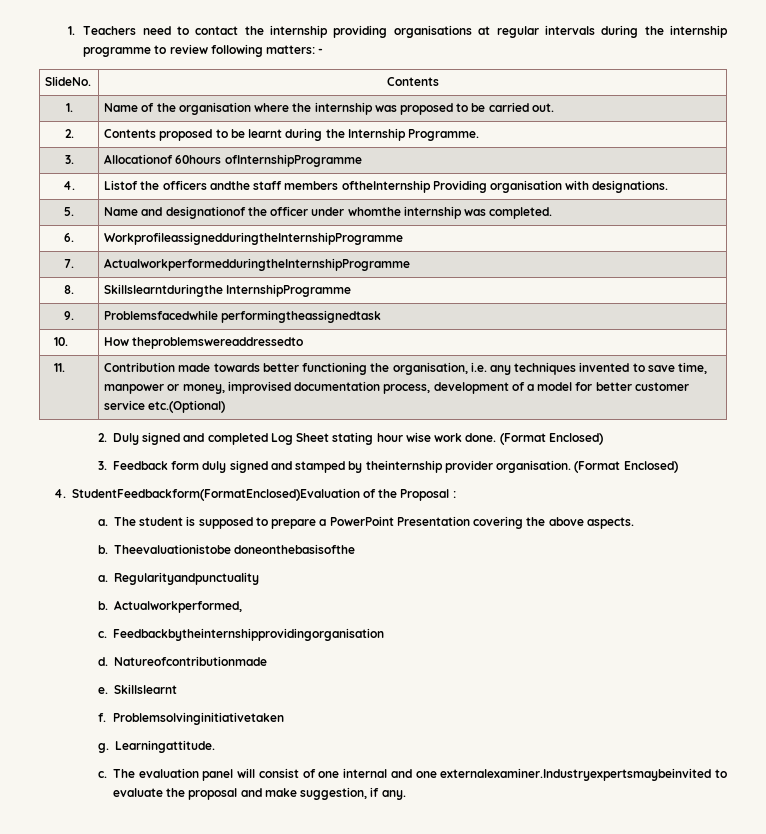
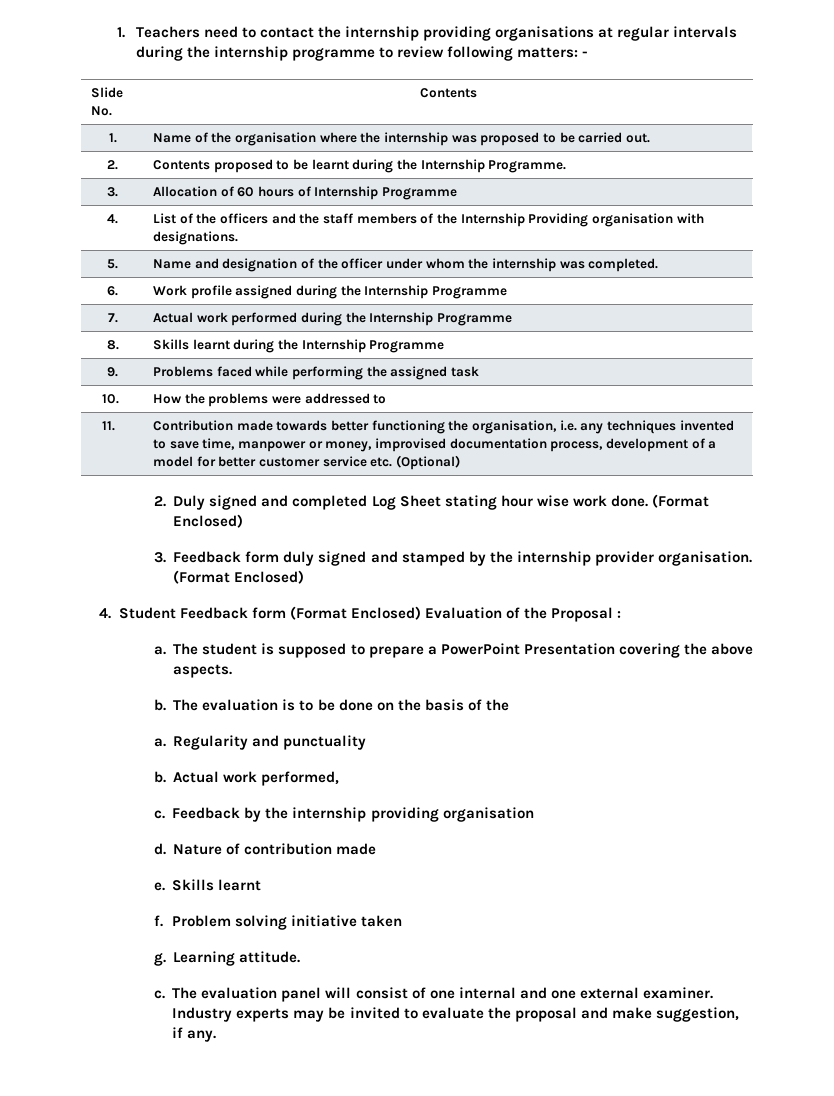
[45,76,92,86] SlideNo. -> [91,87,124,98] [91,106,113,116] Slide No.
[104,154,362,167] [63,181,75,190] [104,180,431,193] Allocationof 60hours ofInternshipProgramme // 4. | Listof the officers andthe staff members oftheInternship -> [153,186,458,200] [107,214,118,224] [153,213,525,227] Allocation of 60 hours of Internship Programme // 4. | List of the officers and the staff members of the Internship
[165,206,246,219] designationof -> [222,258,315,272] designation of
[347,207,401,216] whomthe -> [425,258,489,269] whom the
[104,232,404,245] [64,259,74,268] [104,258,411,271] [64,285,74,294] [104,284,352,297] [64,311,74,320] [104,310,382,323] [53,337,68,346] [104,337,304,349] WorkprofileassignedduringtheInternshipProgramme // 7. | ActualworkperformedduringtheInternshipProgramme // 8. | Skillslearntduringthe InternshipProgramme // 9. | Problemsfacedwhile performingtheassignedtask // 10. | How theproblemswereaddressedto -> [153,285,508,299] [107,313,118,323] [153,312,513,326] [106,340,119,350] [153,339,445,353] [107,367,118,377] [153,366,480,380] [102,394,120,404] [153,393,387,407] Work profile assigned during the Internship Programme // 7. | Actual work performed during the Internship Programme // 8. | Skills learnt during the Internship Programme // 9. | Problems faced while performing the assigned task // 10. | How the problems were addressed to
[148,400,226,413] etc.(Optional) -> [370,455,461,470] etc. (Optional)
[365,460,443,473] theinternship -> [489,551,591,566] the internship
[71,488,360,501] StudentFeedbackform(FormatEnclosed)Evaluation -> [118,606,502,620] Student Feedback form (Format Enclosed) Evaluation
[113,544,356,554] [97,572,259,585] [97,600,242,613] [97,628,384,641] [97,656,267,666] Theevaluationistobe doneonthebasisofthe // a. Regularityandpunctuality // b. Actualworkperformed, // c. Feedbackbytheinternshipprovidingorganisation // d. Natureofcontributionmade -> [173,699,509,711] [153,735,367,750] [153,771,340,786] [153,807,534,822] [153,843,377,855] The evaluation is to be done on the basis of the // a. Regularity and punctuality // b. Actual work performed, // c. Feedback by the internship providing organisation // d. Nature of contribution made
[113,684,177,694] Skillslearnt -> [172,879,262,891] Skills learnt
[112,712,284,725] Problemsolvinginitiativetaken -> [172,915,403,930] Problem solving initiative taken
[114,740,215,753] Learningattitude. -> [173,951,301,966] Learning attitude.
[440,768,712,781] externalexaminer.Industryexpertsmaybeinvited -> [579,987,713,999] [172,1007,400,1022] external examiner. Industry experts may be invited

